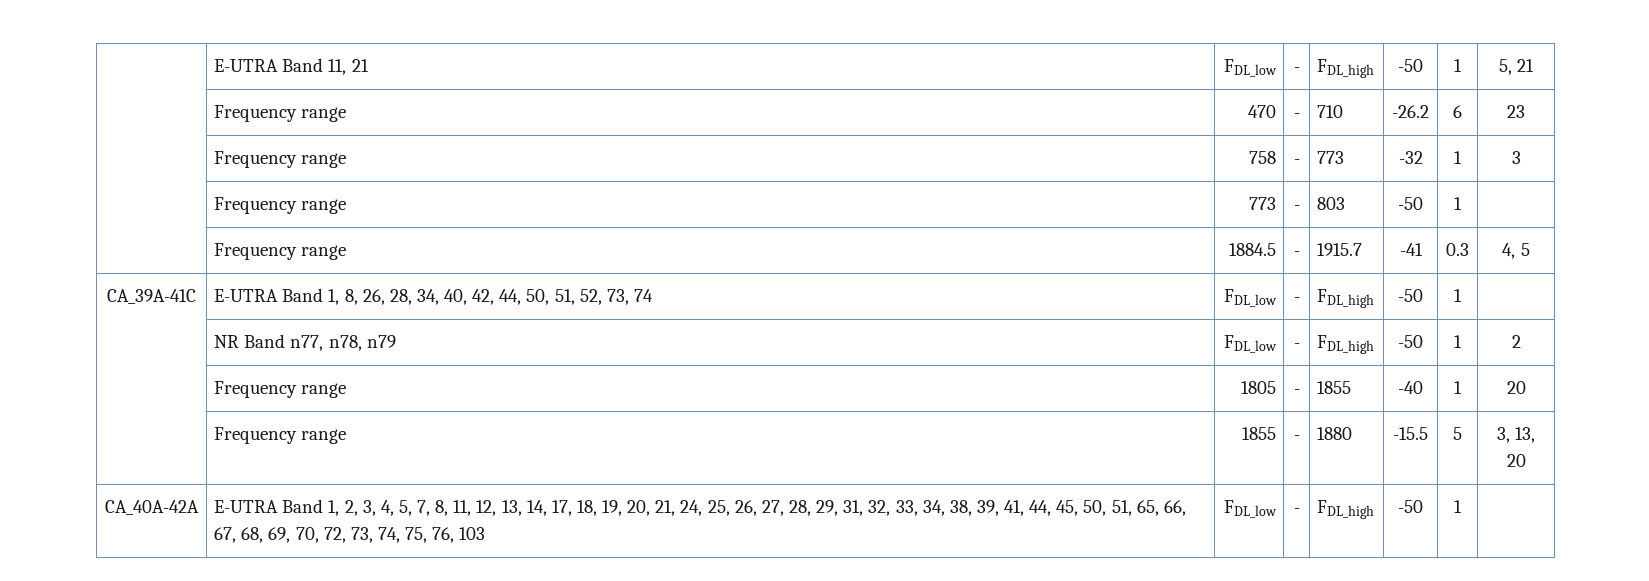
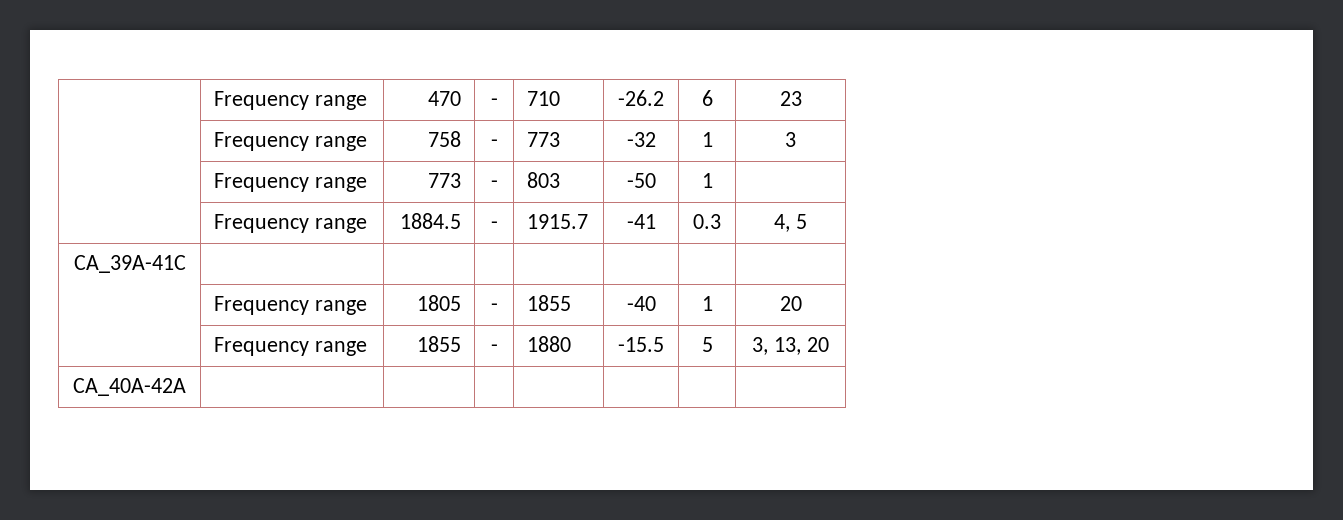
[214,58,369,75] [1223,59,1277,77] [1293,67,1300,72] [1317,59,1375,78] [1398,59,1423,72] [1454,59,1462,72] [1498,59,1535,75] | E-UTRA Band 11, 21 | FDL_low | - | FDL_high | -50 | 1 | 5, 21 // -> (214, 100) none
[214,288,653,305] [1223,289,1277,307] [1293,297,1300,302] [1317,289,1375,308] [1398,289,1423,302] [1454,289,1462,302] [214,334,396,351] [1223,335,1277,353] [1293,343,1300,348] [1317,335,1375,354] [1398,335,1423,348] [1454,335,1462,348] [1511,335,1521,348] E-UTRA Band 1, 8, 26, 28, 34, 40, 42, 44, 50, 51, 52, 73, 74 | FDL_low | - | FDL_high | -50 | 1 | // | NR Band n77, n78, n79 | FDL_low | - | FDL_high | -50 | 1 | 2 -> (186, 264) | | | | | |
[214,499,1186,516] [214,527,486,543] [1223,500,1277,518] [1293,508,1300,513] [1317,500,1375,519] [1398,500,1423,513] [1454,500,1462,513] E-UTRA Band 1, 2, 3, 4, 5, 7, 8, 11, 12, 13, 14, 17, 18, 19, 20, 21, 24, 25, 26, 27, 28, 29, 31, 32, 33, 34, 38, 39, 41, 44, 45, 50, 51, 65, 66, 67, 68, 69, 70, 72, 73, 74, 75, 76, 103 | FDL_low | - | FDL_high | -50 | 1 -> (186, 387) | | | | |

